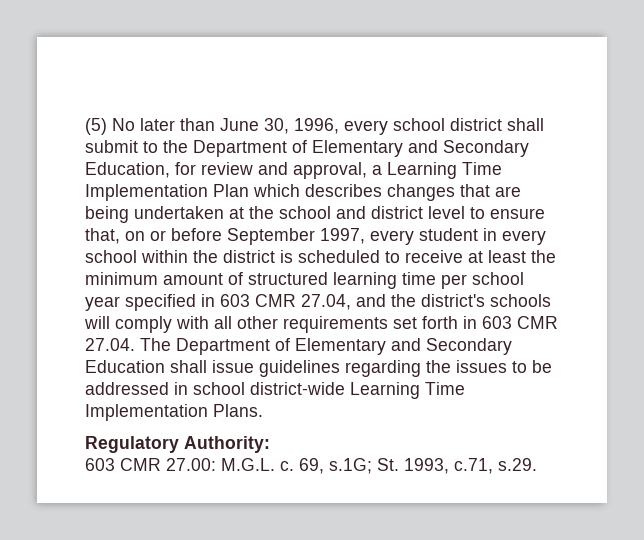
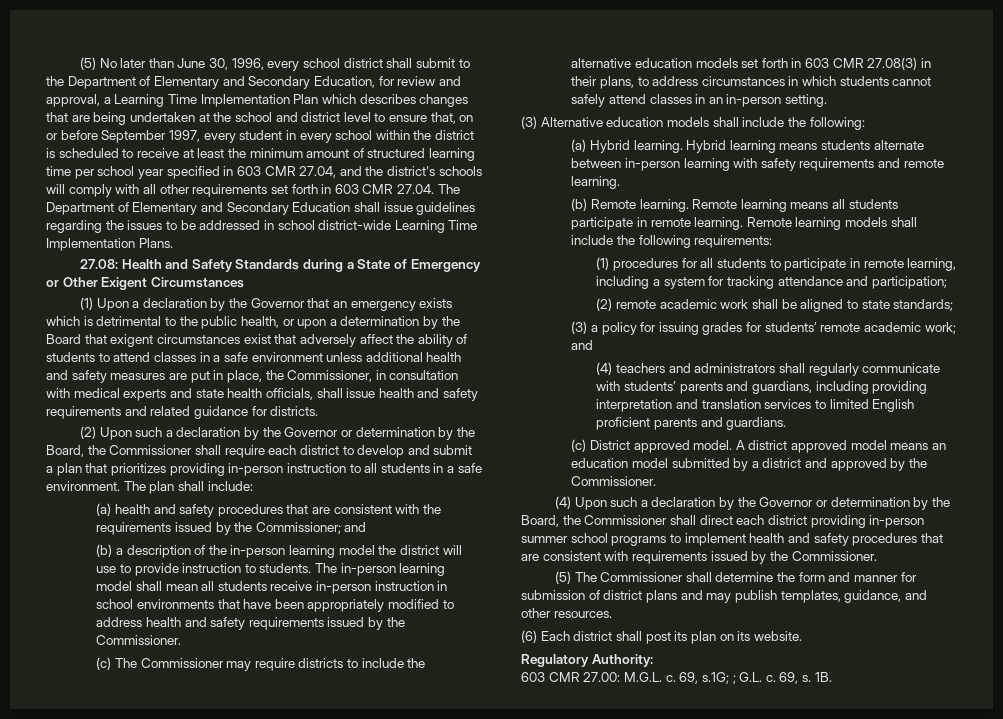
(263, 410) none -> [79,259,481,272] [46,277,244,290] [79,297,453,311] [46,316,460,329] [46,334,468,347] [46,352,462,362] [46,370,459,383] [46,388,479,401] [46,406,319,419] [79,426,475,440] [46,445,473,458] [46,463,482,476] [46,481,253,494] [96,503,442,517] [96,522,367,535] [96,544,462,558] [96,563,446,576] [96,581,448,594] [96,599,454,612] [96,617,405,630] [96,635,182,645] [96,657,426,671] [571,57,932,70] [571,76,932,89] [571,94,828,107] [521,116,865,130] [571,139,924,153] [571,158,944,171] [571,176,621,189] [571,198,898,212] [571,217,917,230] [571,235,773,248] [596,257,957,271] [596,276,947,289] [596,298,954,312] [571,321,956,335] [571,340,594,350] [596,362,941,376] [596,381,928,394] [596,399,915,412] [596,417,787,430] [571,439,947,453] [571,458,928,471] [571,476,657,486] [554,496,950,510] [521,515,925,528] [521,533,943,546] [521,551,877,564] [554,571,917,584] [521,590,927,603] [521,608,612,618] [521,630,802,644] // 27.08: Health and Safety Standards during a State of Emergency or Other Exigent Circumstances // (1) Upon a declaration by the Governor that an emergency exists which is detrimental to the public health, or upon a determination by the Board that exigent circumstances exist that adversely affect the ability of students to attend classes in a safe environment unless additional health and safety measures are put in place, the Commissioner, in consultation with medical experts and state health officials, shall issue health and safety requirements and related guidance for districts. // (2) Upon such a declaration by the Governor or determination by the Board, the Commissioner shall require each district to develop and submit a plan that prioritizes providing in-person instruction to all students in a safe environment. The plan shall include: // (a) health and safety procedures that are consistent with the requirements issued by the Commissioner; and // (b) a description of the in-person learning model the district will use to provide instruction to students. The in-person learning model shall mean all students receive in-person instruction in school environments that have been appropriately modified to address health and safety requirements issued by the Commissioner. // (c) The Commissioner may require districts to include the alternative education models set forth in 603 CMR 27.08(3) in their plans, to address circumstances in which students cannot safely attend classes in an in-person setting. // (3) Alternative education models shall include the following: // (a) Hybrid learning. Hybrid learning means students alternate between in-person learning with safety requirements and remote learning. // (b) Remote learning. Remote learning means all students participate in remote learning. Remote learning models shall include the following requirements: // (1) procedures for all students to participate in remote learning, including a system for tracking attendance and participation; // (2) remote academic work shall be aligned to state standards; // (3) a policy for issuing grades for students’ remote academic work; and // (4) teachers and administrators shall regularly communicate with students’ parents and guardians, including providing interpretation and translation services to limited English proficient parents and guardians. // (c) District approved model. A district approved model means an education model submitted by a district and approved by the Commissioner. // (4) Upon such a declaration by the Governor or determination by the Board, the Commissioner shall direct each district providing in-person summer school programs to implement health and safety procedures that are consistent with requirements issued by the Commissioner. // (5) The Commissioner shall determine the form and manner for submission of district plans and may publish templates, guidance, and other resources. // (6) Each district shall post its plan on its website.
[377,458,537,474] St. 1993, c.71, s.29. -> [732,672,832,684] ; G.L. c. 69, s. 1B.

